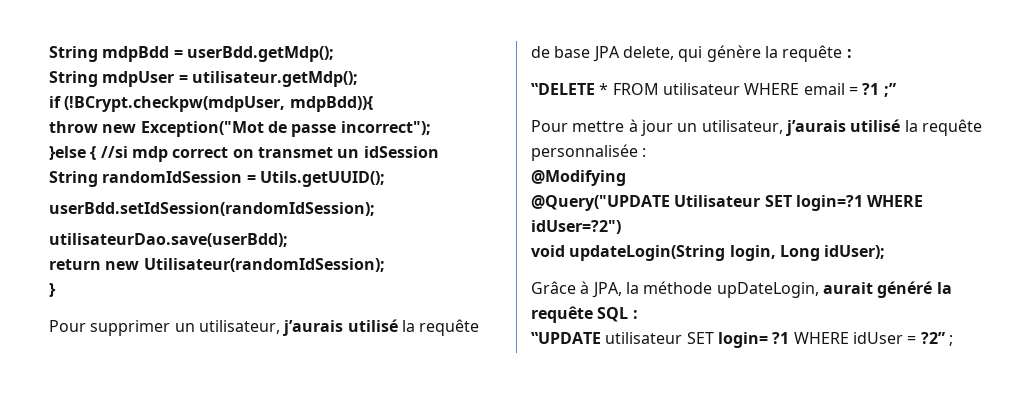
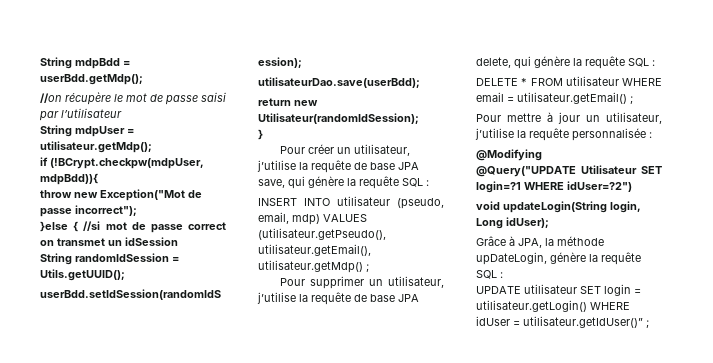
(334, 54) none -> [40,92,226,105] [39,108,122,121] // //on récupère le mot de passe saisi par l’utilisateur
[131,146,168,162] mdp -> [105,222,183,233] mot de passe
(56, 290) none -> [280,144,411,156] [257,160,419,173] [258,176,429,189] [258,196,444,209] [258,212,367,225] [258,228,386,240] [258,244,371,256] [258,260,369,273] // Pour créer un utilisateur, j’utilise la requête de base JPA save, qui génère la requête SQL : // INSERT INTO utilisateur (pseudo, email, mdp) VALUES (utilisateur.getPseudo(), utilisateur.getEmail(), utilisateur.getMdp() ;
[282,319,398,336] j’aurais utilisé -> [257,292,296,304] j’utilise
[846,49,852,58] [531,83,595,95] : // ‟DELETE -> [628,58,655,67] [476,78,518,86] SQL : // DELETE
[862,83,896,97] ?1 ;” -> [517,92,633,104] utilisateur.getEmail() ;
[784,119,901,136] j’aurais utilisé -> [475,128,514,140] j’utilise
[822,281,952,298] [531,306,638,323] [531,332,601,344] aurait généré la requête SQL : // ‟UPDATE -> [550,252,641,265] [476,270,503,279] [476,286,521,294] génère la requête SQL : // UPDATE
[717,332,790,348] login= ?1 -> [604,284,641,296] [476,300,587,312] login = utilisateur.getLogin()
[920,332,945,344] ?2” -> [523,316,643,328] utilisateur.getIdUser()”

